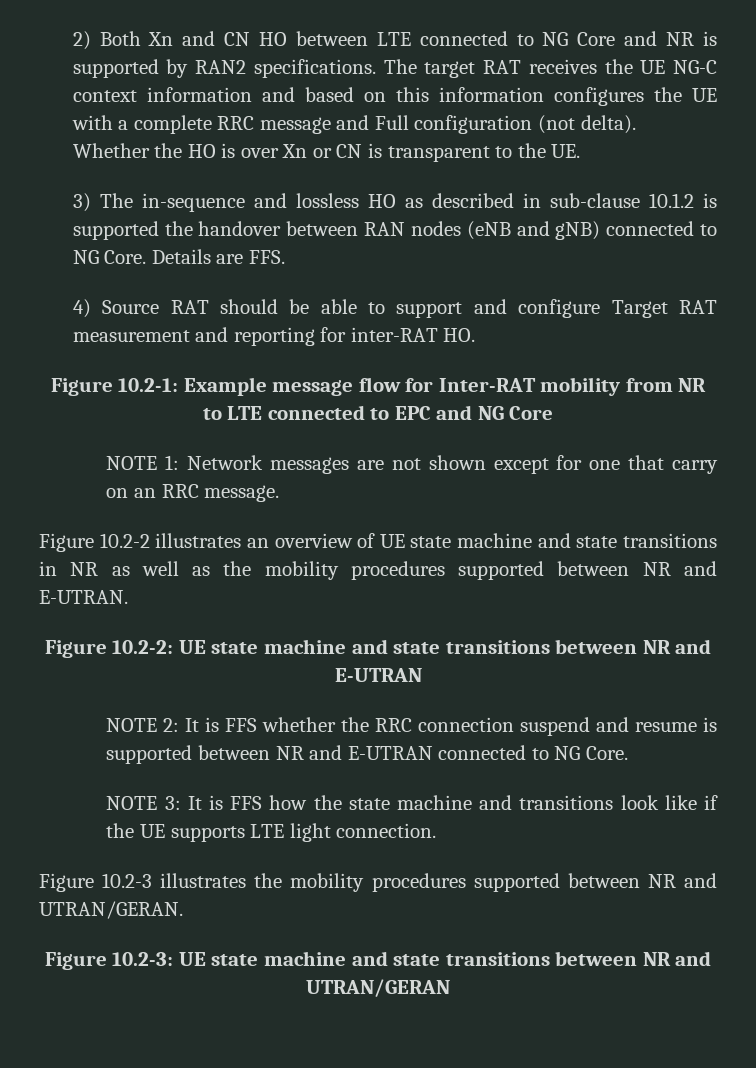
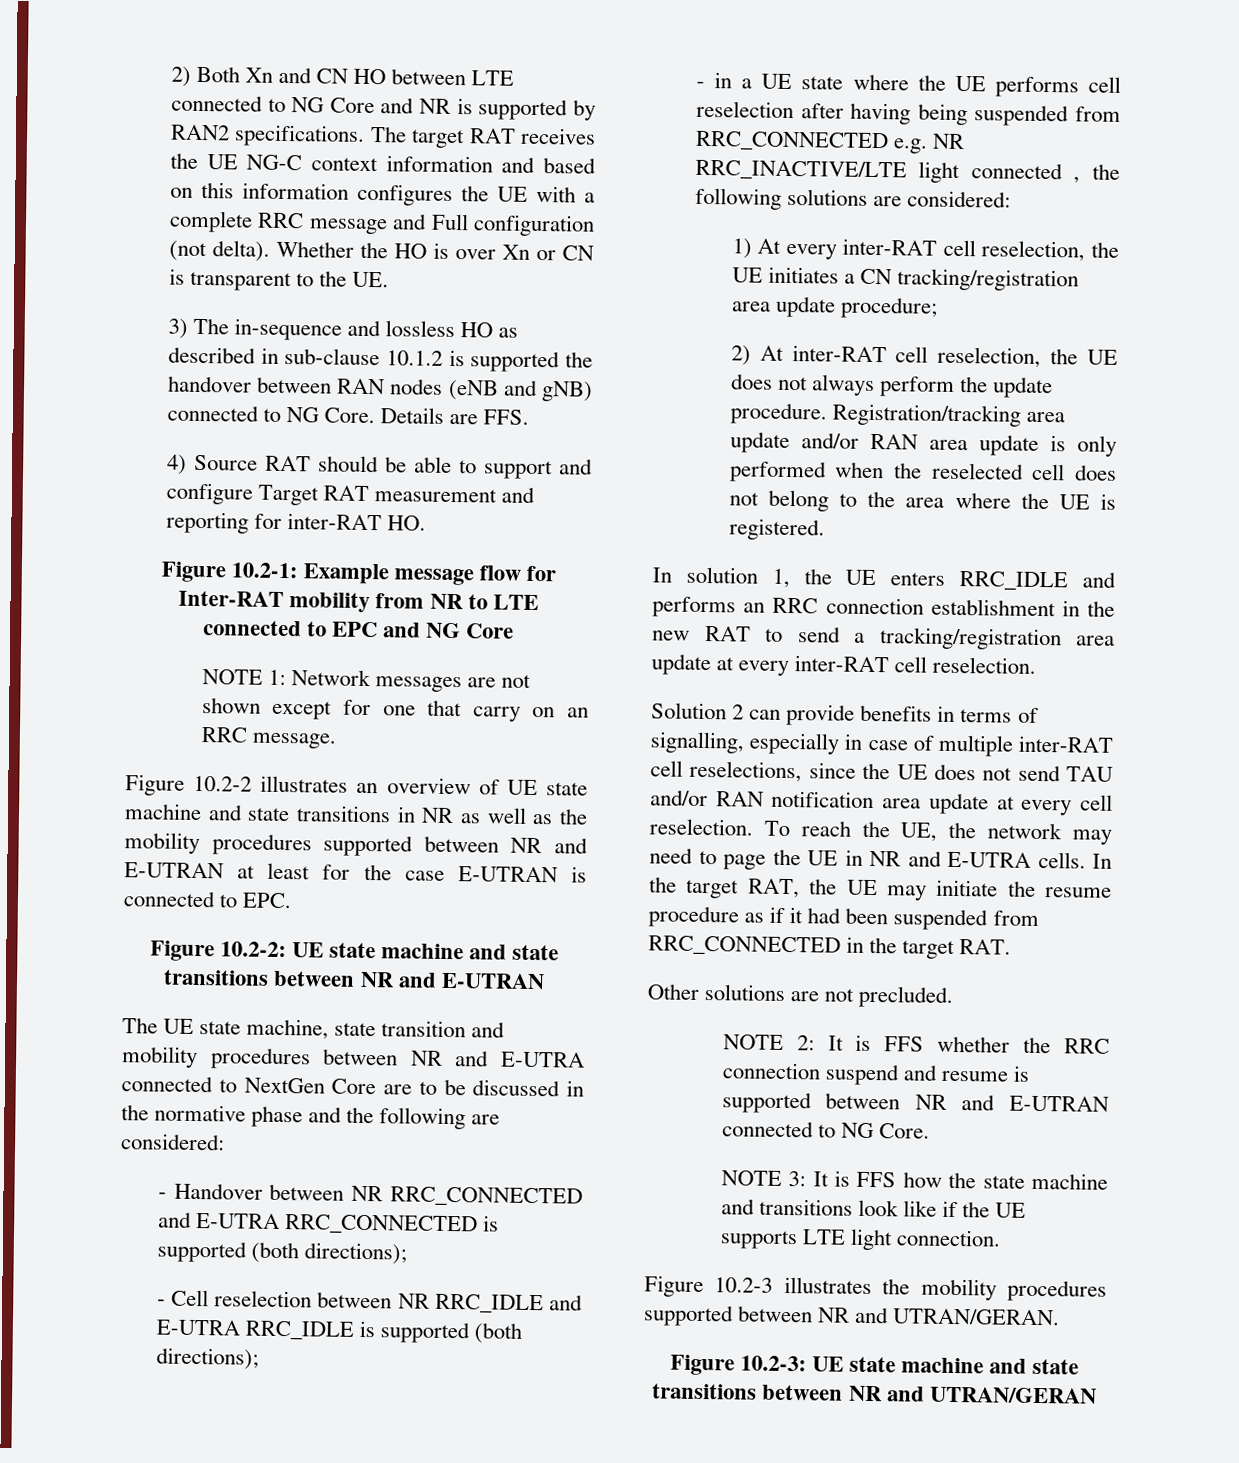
[39,590,128,604] E-UTRAN. -> [124,862,587,883] [123,890,293,909] E-UTRAN at least for the case E-UTRAN is connected to EPC.
(422, 675) none -> [122,1017,506,1040] [121,1046,585,1070] [121,1075,584,1097] [121,1104,501,1130] [121,1133,225,1151] [157,1182,583,1207] [157,1211,500,1235] [156,1240,408,1265] [156,1289,583,1314] [155,1319,523,1344] [155,1347,259,1370] [695,72,1121,98] [695,100,1121,127] [694,130,966,154] [694,159,1120,184] [694,187,1012,210] [731,238,1119,262] [731,266,1080,292] [730,295,938,319] [730,345,1118,368] [730,373,1054,399] [729,402,1065,427] [729,431,1117,457] [728,460,1117,483] [728,489,1116,512] [728,518,825,541] [652,566,1116,591] [652,596,1115,618] [652,625,1115,651] [651,653,1037,677] [651,702,1039,726] [650,731,1113,757] [650,760,1113,783] [650,789,1113,816] [649,818,1112,845] [649,847,1112,870] [649,876,1112,901] [648,905,1039,931] [648,935,1012,960] [647,983,954,1008] // The UE state machine, state transition and mobility procedures between NR and E-UTRA connected to NextGen Core are to be discussed in the normative phase and the following are considered: // - Handover between NR RRC_CONNECTED and E-UTRA RRC_CONNECTED is supported (both directions); // - Cell reselection between NR RRC_IDLE and E-UTRA RRC_IDLE is supported (both directions); // - in a UE state where the UE performs cell reselection after having being suspended from RRC_CONNECTED e.g. NR RRC_INACTIVE/LTE light connected , the following solutions are considered: // 1) At every inter-RAT cell reselection, the UE initiates a CN tracking/registration area update procedure; // 2) At inter-RAT cell reselection, the UE does not always perform the update procedure. Registration/tracking area update and/or RAN area update is only performed when the reselected cell does not belong to the area where the UE is registered. // In solution 1, the UE enters RRC_IDLE and performs an RRC connection establishment in the new RAT to send a tracking/registration area update at every inter-RAT cell reselection. // Solution 2 can provide benefits in terms of signalling, especially in case of multiple inter-RAT cell reselections, since the UE does not send TAU and/or RAN notification area update at every cell reselection. To reach the UE, the network may need to page the UE in NR and E-UTRA cells. In the target RAT, the UE may initiate the resume procedure as if it had been suspended from RRC_CONNECTED in the target RAT. // Other solutions are not precluded.

